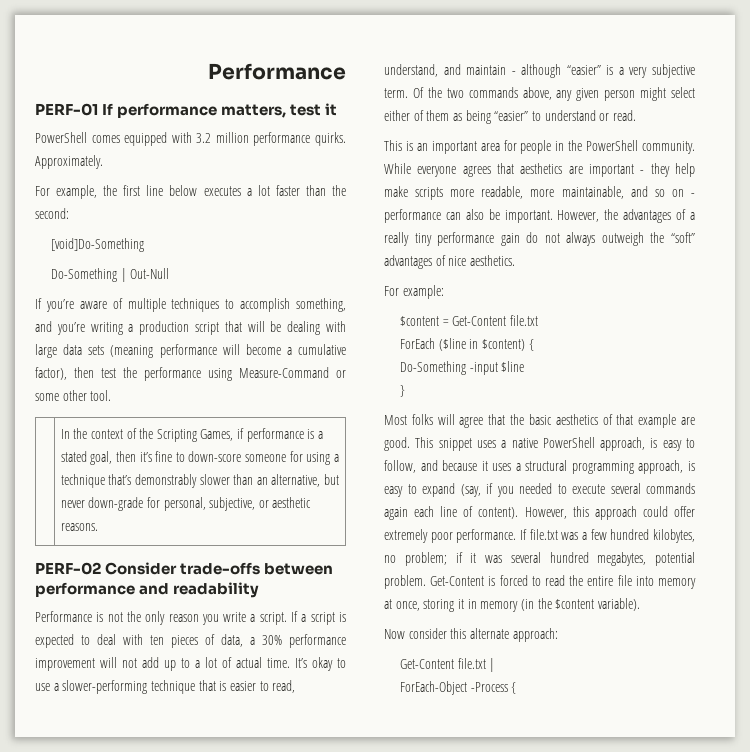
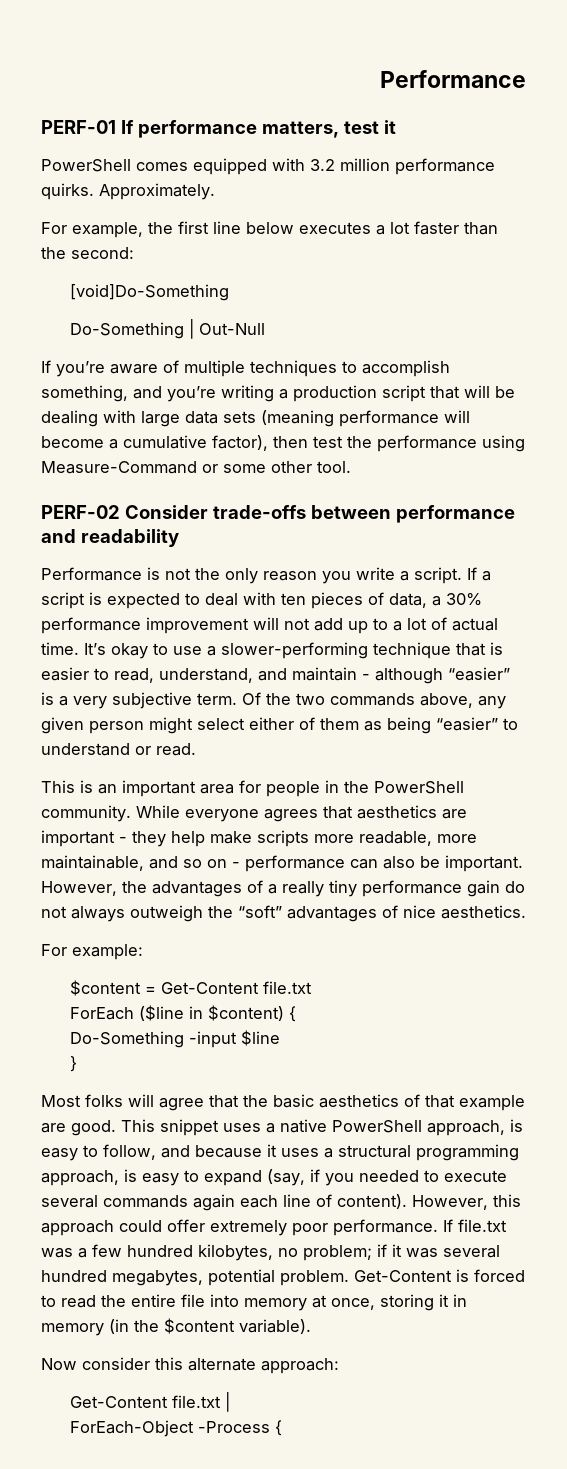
[60,428,324,442] [60,451,340,465] [60,474,340,488] [60,497,312,511] [60,523,98,531] // | In the context of the Scripting Games, if performance is a stated goal, then it’s fine to down-score someone for using a technique that’s demonstrably slower than an alternative, but never down-grade for personal, subjective, or aesthetic reasons. -> (351, 467) none

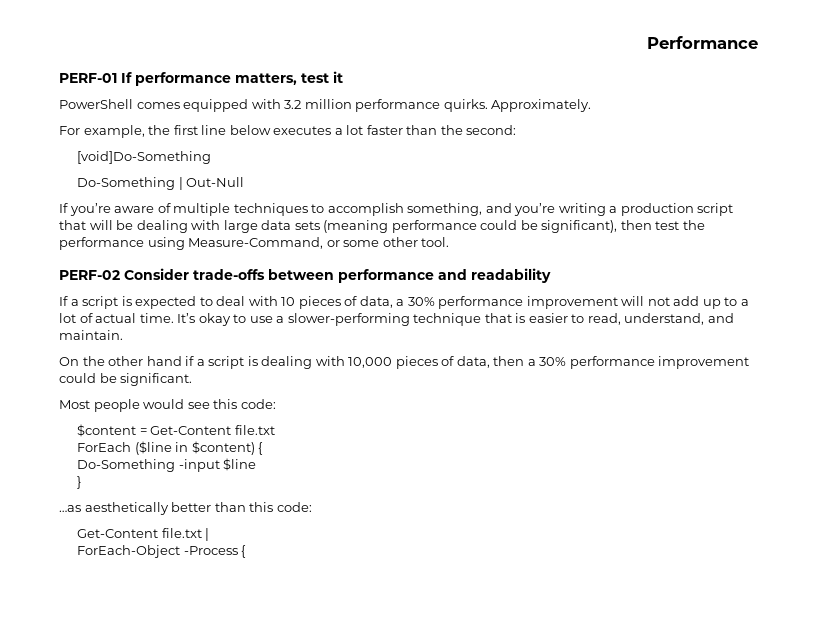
[444,410,470,423] [41,435,268,451] will become a cumulative factor), -> [480,220,618,233] could be significant),
[41,461,197,474] Measure-Command -> [188,237,324,249] Measure-Command,
[41,567,462,584] Performance is not the only reason you write a script. -> (551, 275) none
[281,593,306,605] ten -> [281,297,296,306] 10
[292,667,510,684] [41,692,506,709] [41,717,518,734] [41,743,196,756] [41,780,464,797] [41,805,467,822] [41,830,477,847] [41,855,523,872] [41,880,525,897] [41,905,526,922] [41,944,143,960] maintain - although “easier” is a very subjective term. Of the two commands above, any given person might select either of them as being “easier” to understand or read. // This is an important area for people in the PowerShell community. While everyone agrees that aesthetics are important - they help make scripts more readable, more maintainable, and so on - performance can also be important. However, the advantages of a really tiny performance gain do not always outweigh the “soft” advantages of nice aesthetics. // For example: -> [59,330,123,340] [59,356,750,369] [59,373,193,386] [59,399,276,412] maintain. // On the other hand if a script is dealing with 10,000 pieces of data, then a 30% performance improvement could be significant. // Most people would see this code:
[41,1094,525,1111] [41,1119,523,1136] [41,1144,519,1161] [41,1169,507,1186] [41,1194,521,1211] [41,1219,507,1236] [41,1244,500,1261] [41,1269,525,1286] [41,1294,467,1311] [41,1318,311,1336] [41,1357,339,1374] Most folks will agree that the basic aesthetics of that example are good. This snippet uses a native PowerShell approach, is easy to follow, and because it uses a structural programming approach, is easy to expand (say, if you needed to execute several commands again each line of content). However, this approach could offer extremely poor performance. If file.txt was a few hundred kilobytes, no problem; if it was several hundred megabytes, potential problem. Get-Content is forced to read the entire file into memory at once, storing it in memory (in the $content variable). // Now consider this alternate approach: -> [59,502,312,515] …as aesthetically better than this code:

